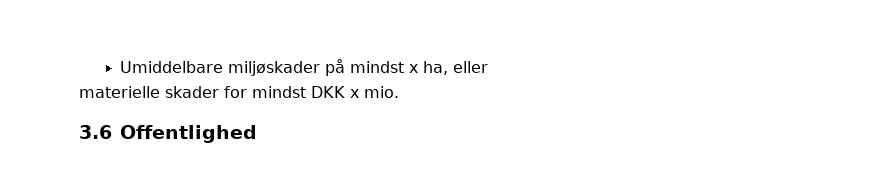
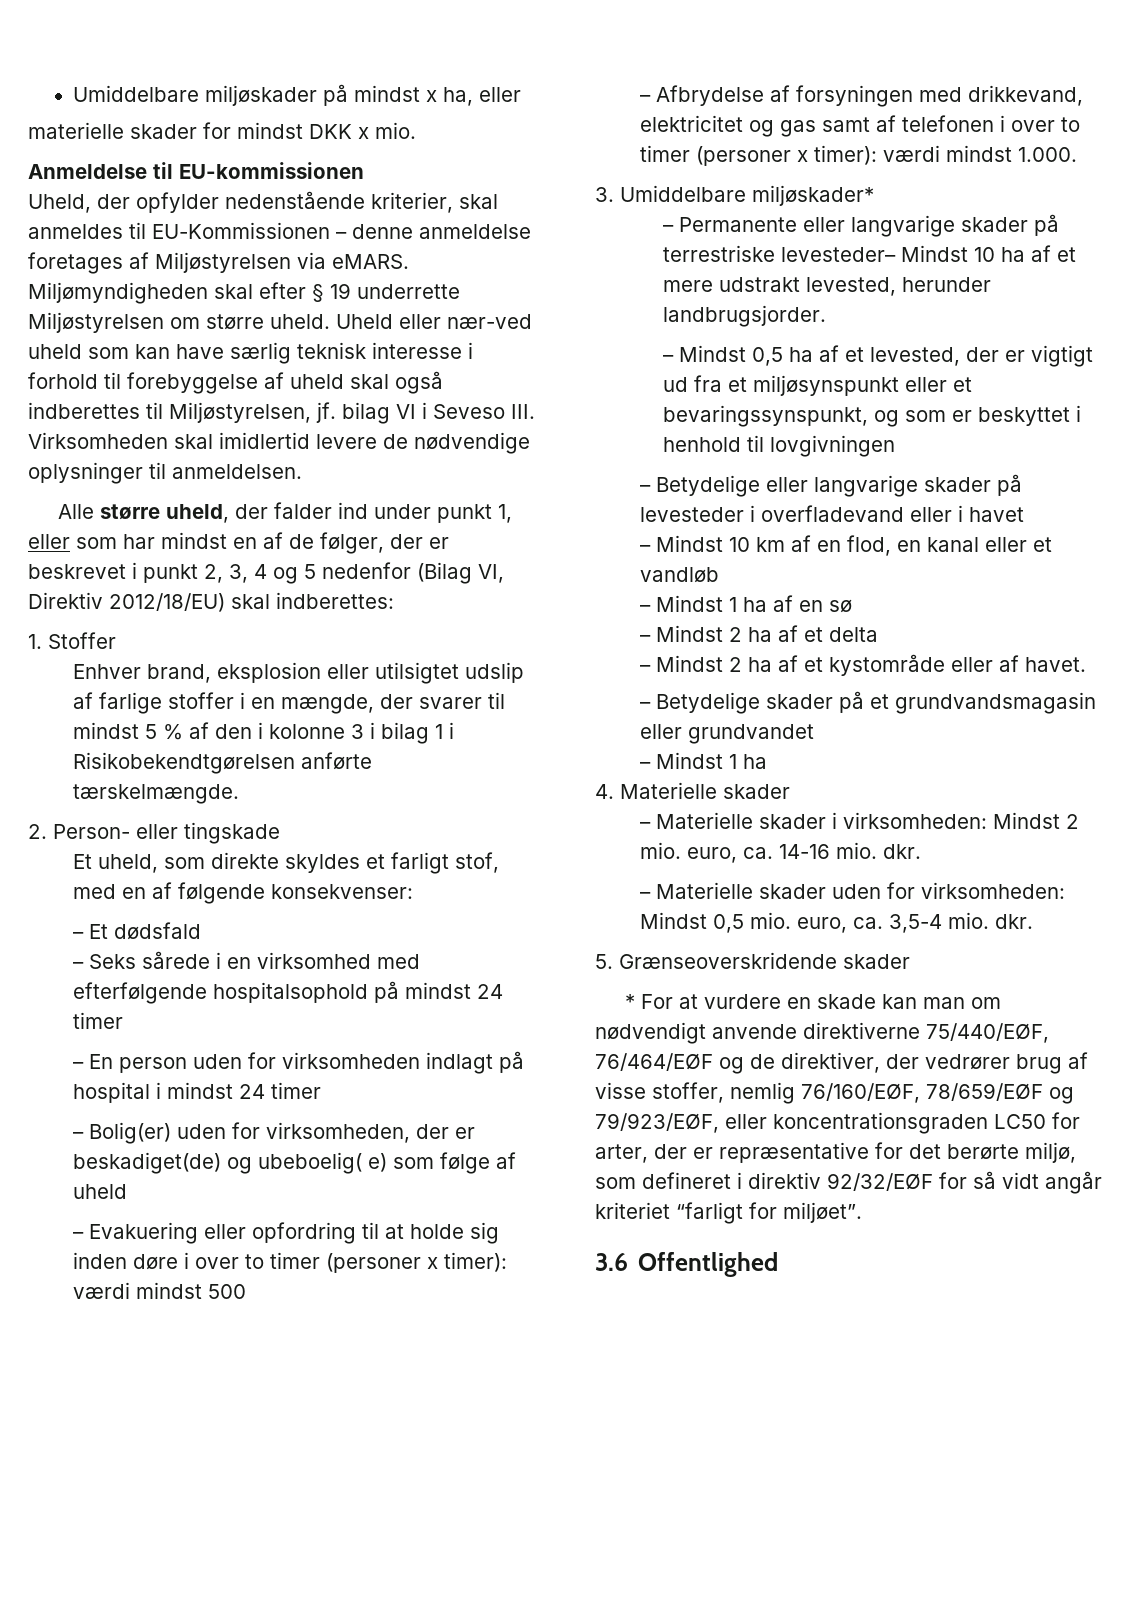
(399, 92) none -> [28,162,364,179] [28,191,498,213] [28,222,531,239] [28,252,409,274] [28,282,460,304] [28,312,532,333] [28,342,473,364] [28,371,443,394] [28,402,535,424] [28,432,530,454] [28,462,302,484] [57,502,512,523] [28,532,449,554] [28,562,504,584] [28,592,394,612] [28,632,116,649] [73,662,525,684] [73,692,506,714] [73,722,455,744] [73,752,373,774] [73,784,240,804] [28,822,280,844] [73,852,500,874] [73,882,414,904] [73,922,202,940] [73,951,421,969] [73,981,504,1004] [73,1012,124,1029] [73,1051,525,1074] [73,1082,322,1103] [73,1122,476,1144] [73,1152,517,1174] [73,1184,128,1199] [73,1222,500,1244] [73,1252,508,1273] [73,1282,247,1299] [640,85,1084,107] [640,115,1081,137] [640,145,1078,166] [595,185,874,206] [662,214,1059,237] [662,245,1076,262] [662,277,991,296] [662,305,826,327] [662,345,1093,367] [662,375,972,396] [662,405,1081,427] [662,435,895,457] [640,474,1023,497] [640,505,1025,522] [640,535,1053,556] [640,567,720,583] [640,595,853,613] [640,625,879,642] [640,654,1087,676] [640,691,1097,714] [640,724,815,744] [640,752,768,769] [595,782,790,799] [640,812,1080,829] [640,842,922,863] [640,882,1066,899] [640,912,1034,933] [595,952,910,969] [624,994,1001,1009] [595,1022,1049,1044] [595,1052,1088,1074] [595,1082,1074,1104] [595,1112,1080,1134] [595,1142,1076,1163] [595,1171,1102,1194] [595,1202,862,1224] // Anmeldelse til EU-kommissionen // Uheld, der opfylder nedenstående kriterier, skal anmeldes til EU-Kommissionen – denne anmeldelse foretages af Miljøstyrelsen via eMARS. Miljømyndigheden skal efter § 19 underrette Miljøstyrelsen om større uheld. Uheld eller nær-ved uheld som kan have særlig teknisk interesse i forhold til forebyggelse af uheld skal også indberettes til Miljøstyrelsen, jf. bilag VI i Seveso III. Virksomheden skal imidlertid levere de nødvendige oplysninger til anmeldelsen. // Alle større uheld, der falder ind under punkt 1, eller som har mindst en af de følger, der er beskrevet i punkt 2, 3, 4 og 5 nedenfor (Bilag VI, Direktiv 2012/18/EU) skal indberettes: // 1. Stoffer // Enhver brand, eksplosion eller utilsigtet udslip af farlige stoffer i en mængde, der svarer til mindst 5 % af den i kolonne 3 i bilag 1 i Risikobekendtgørelsen anførte tærskelmængde. // 2. Person- eller tingskade // Et uheld, som direkte skyldes et farligt stof, med en af følgende konsekvenser: // – Et dødsfald // – Seks sårede i en virksomhed med efterfølgende hospitalsophold på mindst 24 timer // – En person uden for virksomheden indlagt på hospital i mindst 24 timer // – Bolig(er) uden for virksomheden, der er beskadiget(de) og ubeboelig( e) som følge af uheld // – Evakuering eller opfordring til at holde sig inden døre i over to timer (personer x timer): værdi mindst 500 // – Afbrydelse af forsyningen med drikkevand, elektricitet og gas samt af telefonen i over to timer (personer x timer): værdi mindst 1.000. // 3. Umiddelbare miljøskader* // – Permanente eller langvarige skader på terrestriske levesteder– Mindst 10 ha af et mere udstrakt levested, herunder landbrugsjorder. // – Mindst 0,5 ha af et levested, der er vigtigt ud fra et miljøsynspunkt eller et bevaringssynspunkt, og som er beskyttet i henhold til lovgivningen // – Betydelige eller langvarige skader på levesteder i overfladevand eller i havet // – Mindst 10 km af en flod, en kanal eller et vandløb // – Mindst 1 ha af en sø // – Mindst 2 ha af et delta // – Mindst 2 ha af et kystområde eller af havet. // – Betydelige skader på et grundvandsmagasin eller grundvandet // – Mindst 1 ha // 4. Materielle skader // – Materielle skader i virksomheden: Mindst 2 mio. euro, ca. 14-16 mio. dkr. // – Materielle skader uden for virksomheden: Mindst 0,5 mio. euro, ca. 3,5-4 mio. dkr. // 5. Grænseoverskridende skader // * For at vurdere en skade kan man om nødvendigt anvende direktiverne 75/440/EØF, 76/464/EØF og de direktiver, der vedrører brug af visse stoffer, nemlig 76/160/EØF, 78/659/EØF og 79/923/EØF, eller koncentrationsgraden LC50 for arter, der er repræsentative for det berørte miljø, som defineret i direktiv 92/32/EØF for så vidt angår kriteriet “farligt for miljøet”.

